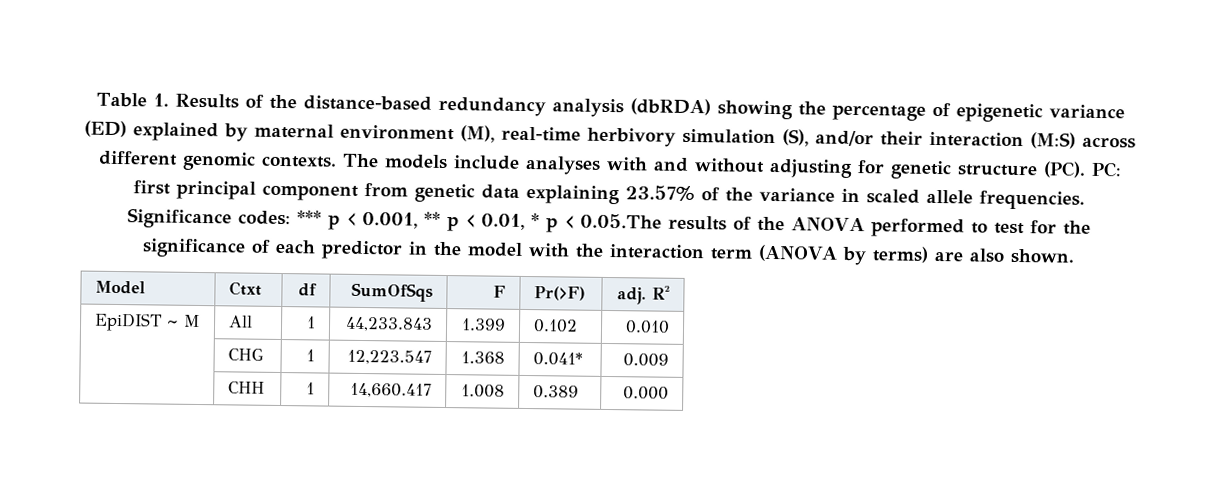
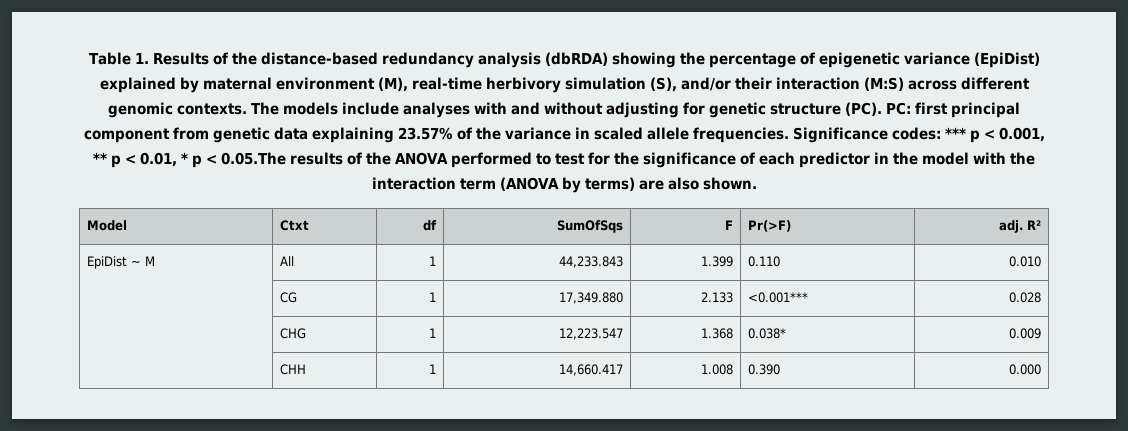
[84,120,127,138] (ED) -> [973,52,1040,68] (EpiDist)
[93,312,162,332] EpiDIST -> [86,256,127,269] EpiDist
[532,319,578,333] 0.102 -> [747,256,780,267] 0.110
(671, 327) none -> [279,292,297,303] [429,292,437,302] [559,292,624,304] [701,292,734,303] [747,292,808,303] [1009,292,1042,303] // | CG | 1 | 17,349.880 | 2.133 | <0.001*** | 0.028
[532,352,583,366] 0.041* -> [747,328,786,339] 0.038*
[532,385,579,399] 0.389 -> [747,364,780,375] 0.390

